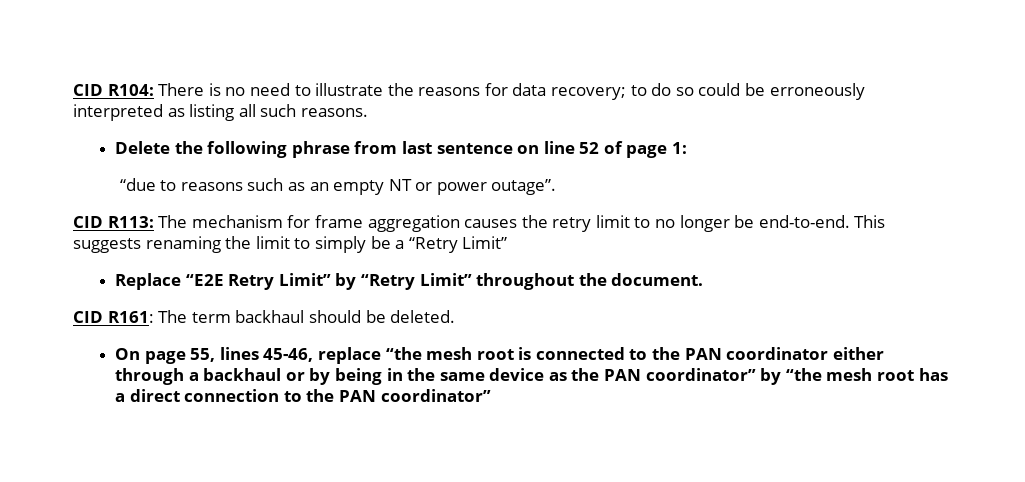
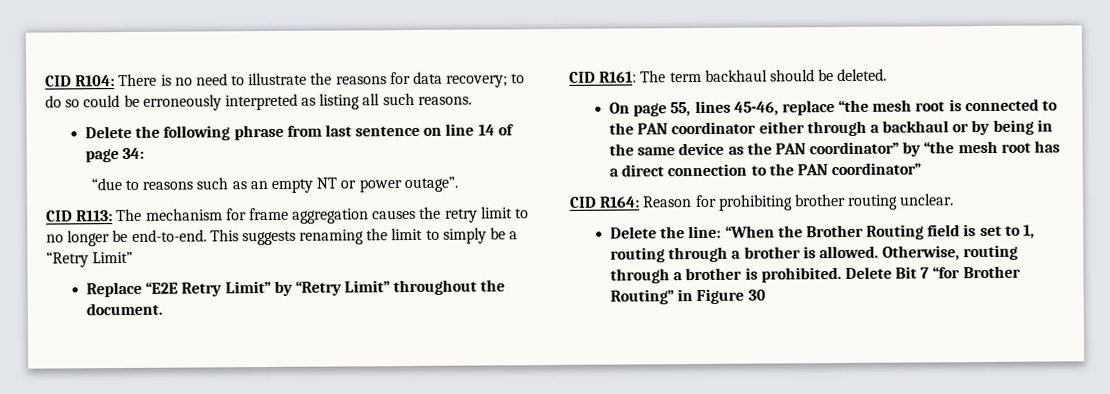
[579,142,600,154] 52 -> [477,124,495,136] 14
[672,142,688,154] 1: -> [122,147,145,160] 34:
(491, 395) none -> [569,193,955,211] [609,224,1036,240] [609,244,1019,263] [609,265,1021,284] [609,288,766,305] // CID R164: Reason for prohibiting brother routing unclear. // Delete the line: “When the Brother Routing field is set to 1, routing through a brother is allowed. Otherwise, routing through a brother is prohibited. Delete Bit 7 “for Brother Routing” in Figure 30

